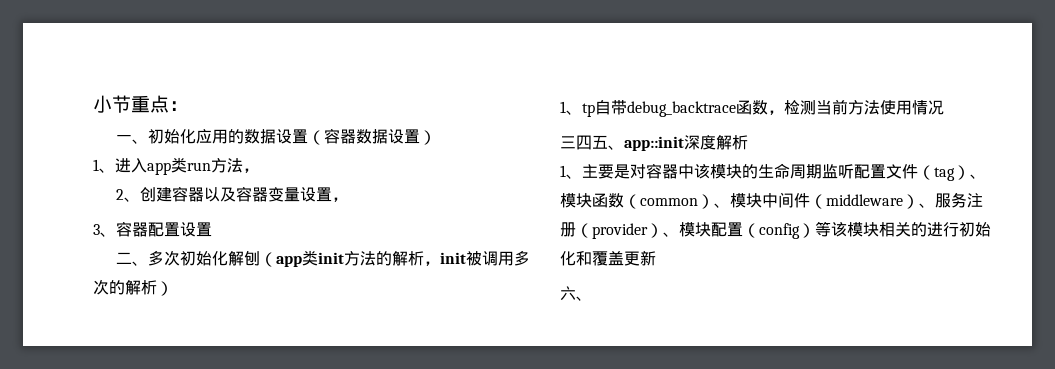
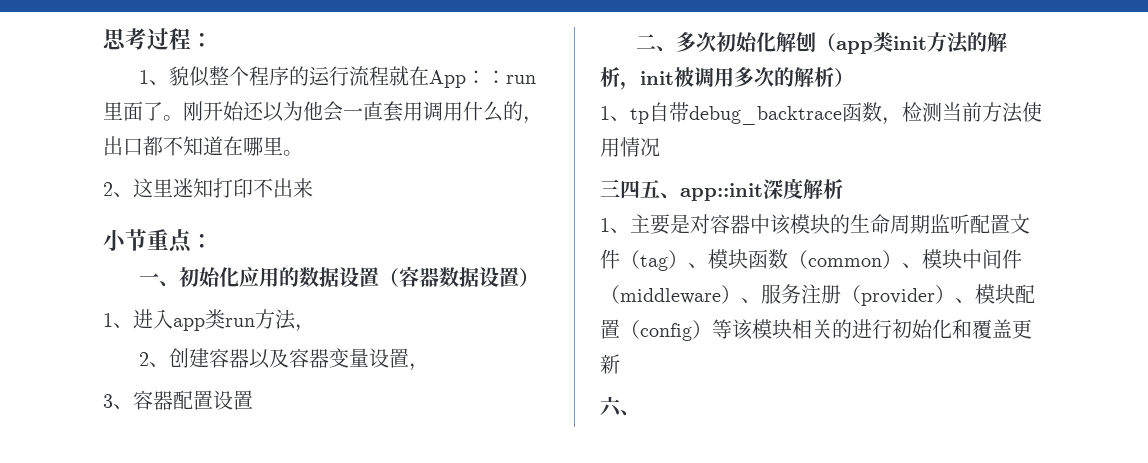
(93, 104) none -> [103,28,213,50] [138,66,536,88] [103,101,543,124] [103,136,303,156] [103,178,313,198] 思考过程： // 1、貌似整个程序的运行流程就在App：：run里面了。刚开始还以为他会一直套用调用什么的，出口都不知道在哪里。 // 2、这里迷知打印不出来 //

